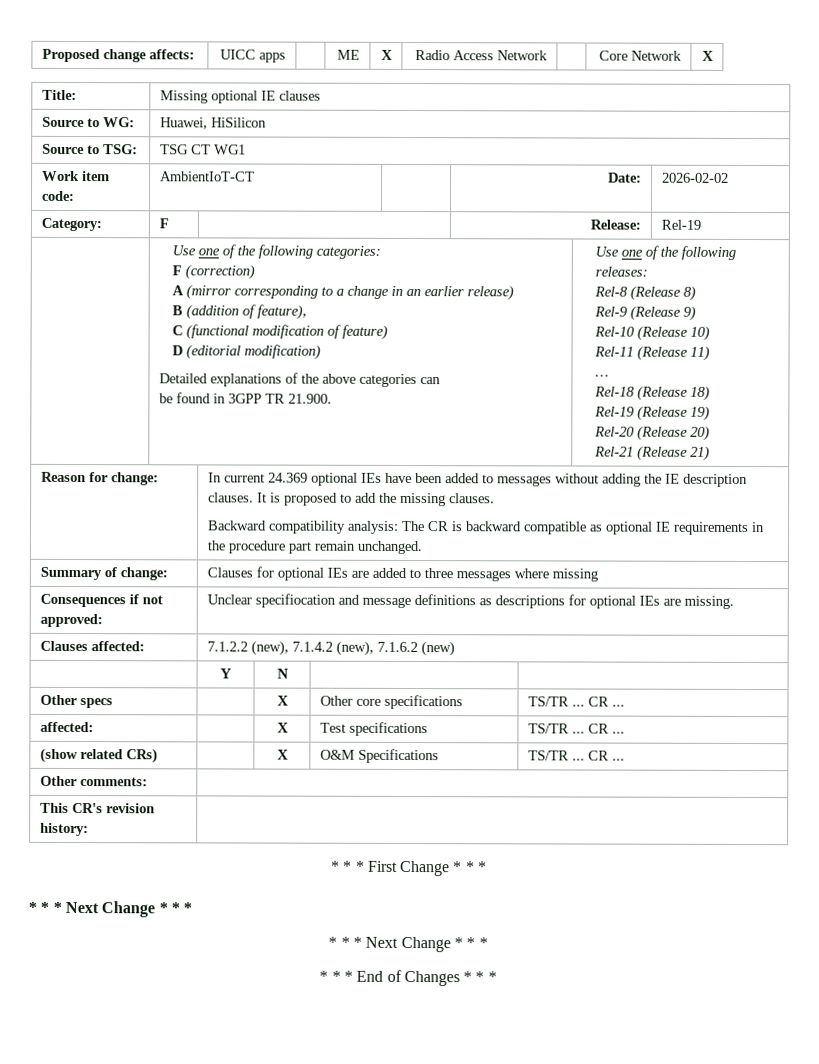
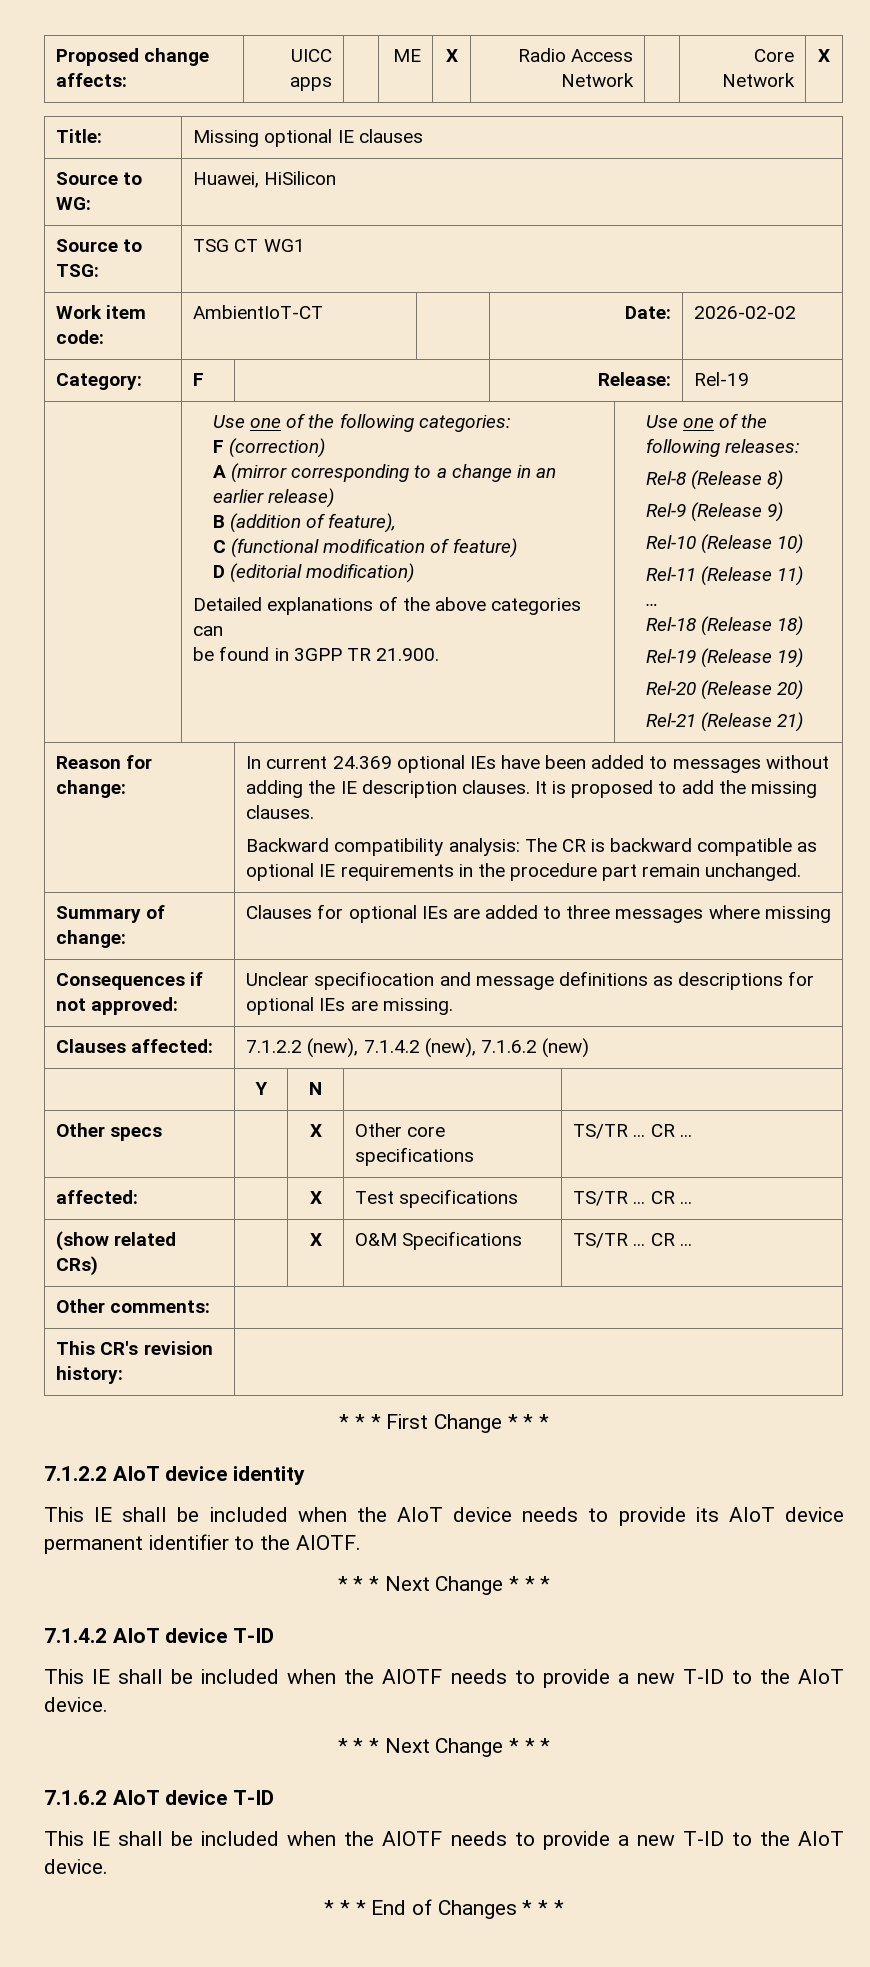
[28,901,193,918] [328,936,488,953] * * * Next Change * * * // * * * Next Change * * * -> [44,1466,306,1485] [44,1507,844,1526] [44,1534,361,1554] [337,1576,551,1595] [44,1628,275,1643] [44,1669,844,1688] [44,1697,108,1712] [337,1738,551,1757] [44,1790,275,1805] [44,1831,844,1850] [44,1859,108,1874] 7.1.2.2 AIoT device identity // This IE shall be included when the AIoT device needs to provide its AIoT device permanent identifier to the AIOTF. // * * * Next Change * * * // 7.1.4.2 AIoT device T-ID // This IE shall be included when the AIOTF needs to provide a new T-ID to the AIoT device. // * * * Next Change * * * // 7.1.6.2 AIoT device T-ID // This IE shall be included when the AIOTF needs to provide a new T-ID to the AIoT device.

